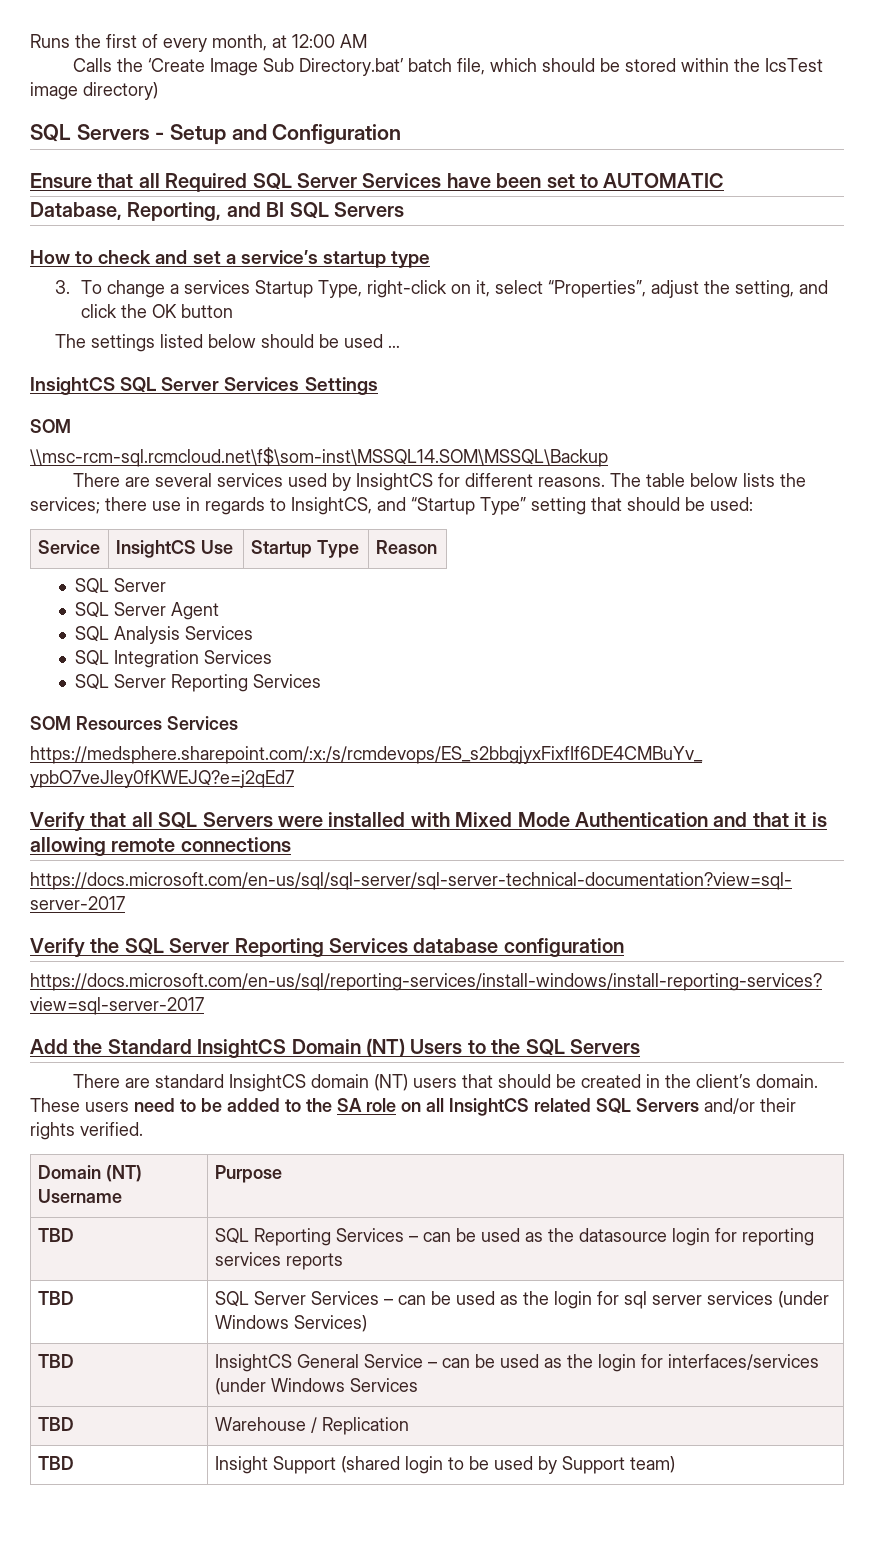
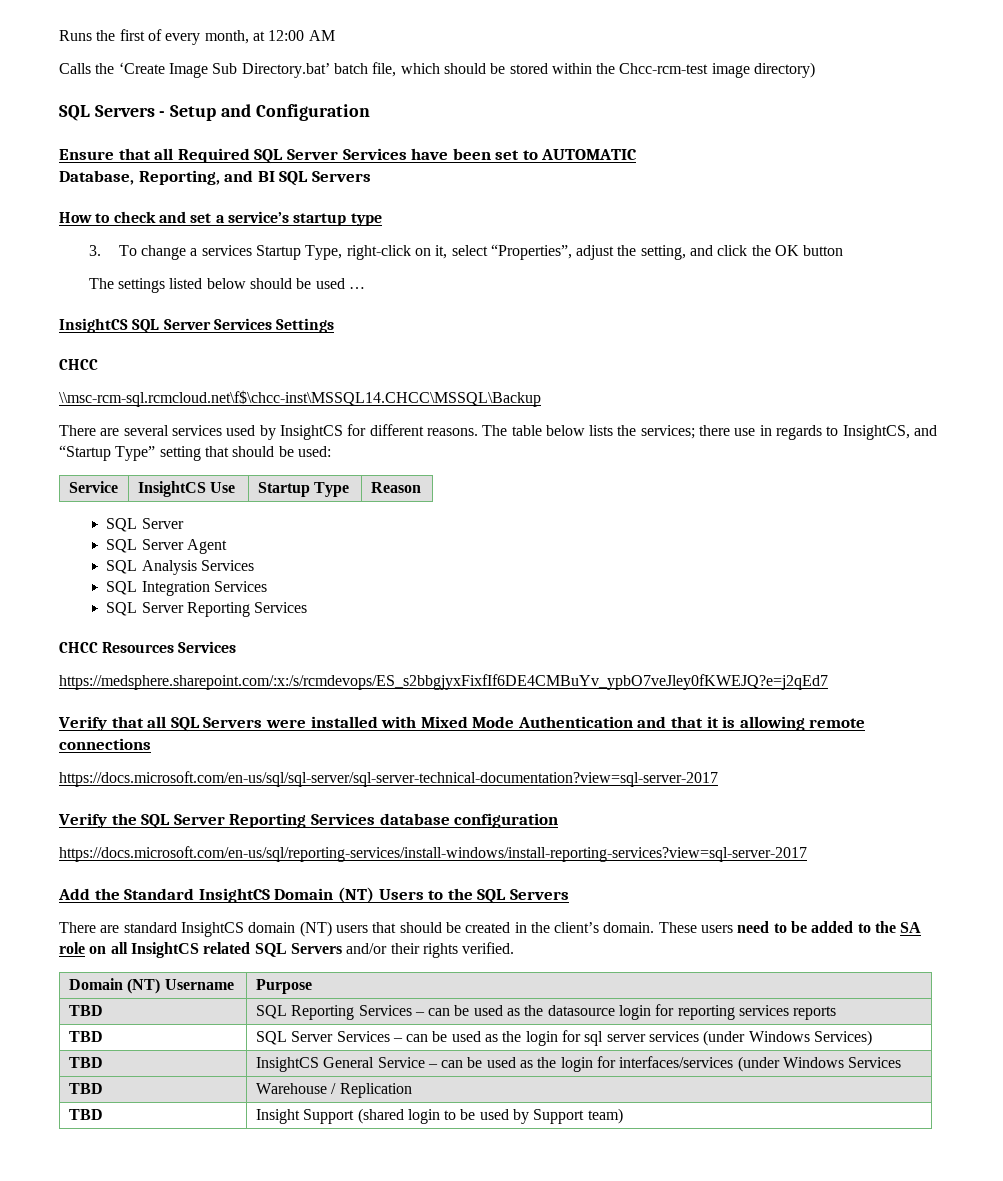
[764,58,823,72] IcsTest -> [619,63,709,74] Chcc-rcm-test
[30,419,71,433] [30,447,608,467] SOM // \\msc-rcm-sql.rcmcloud.net\f$\som-inst\MSSQL14.SOM\MSSQL\Backup -> [59,359,98,370] [59,390,541,407] CHCC // \\msc-rcm-sql.rcmcloud.net\f$\chcc-inst\MSSQL14.CHCC\MSSQL\Backup
[30,716,71,730] SOM -> [59,642,98,653] CHCC

